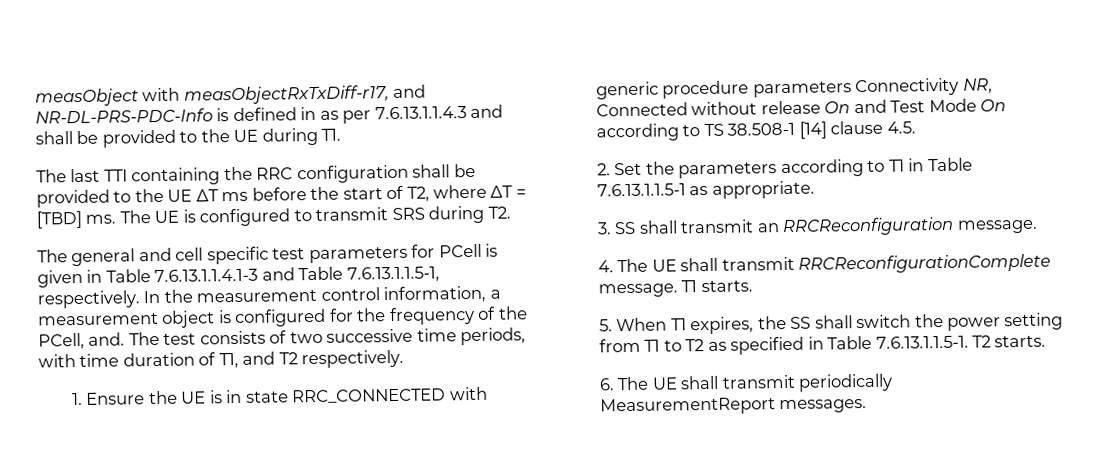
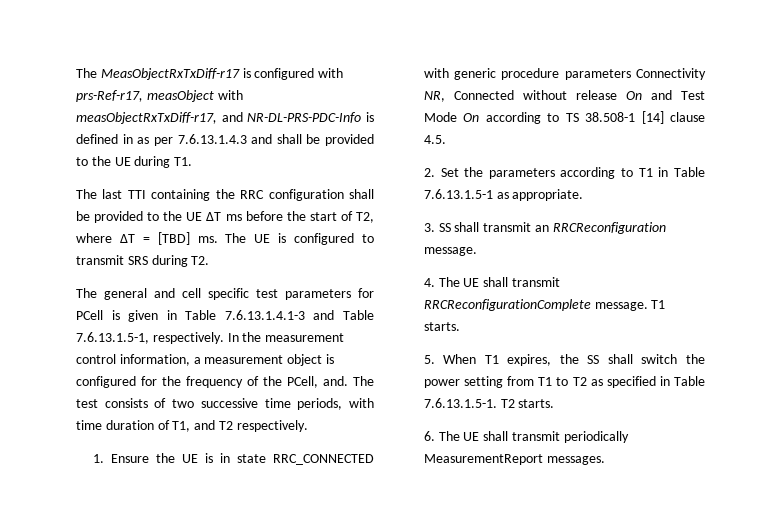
(35, 97) none -> [76,68,344,80] [76,90,143,102] The MeasObjectRxTxDiff-r17 is configured with prs-Ref-r17,
[374,106,467,120] 7.6.13.1.1.4.3 -> [177,134,247,144] 7.6.13.1.4.3
[154,268,259,283] 7.6.13.1.1.4.1-3 -> [224,310,305,320] 7.6.13.1.4.1-3
[346,266,440,283] 7.6.13.1.1.5-1, -> [76,332,149,344] 7.6.13.1.5-1,
[596,183,686,197] 7.6.13.1.1.5-1 -> [423,189,493,199] 7.6.13.1.5-1
[875,335,969,349] 7.6.13.1.1.5-1. -> [423,398,497,408] 7.6.13.1.5-1.

